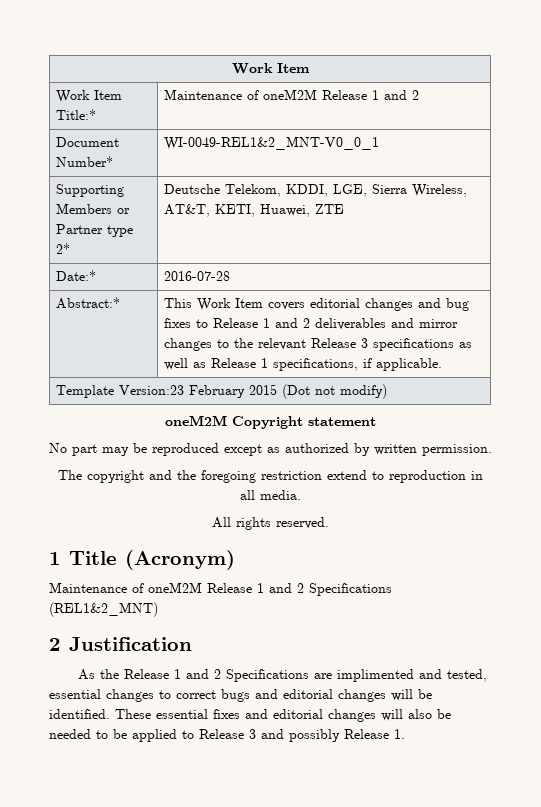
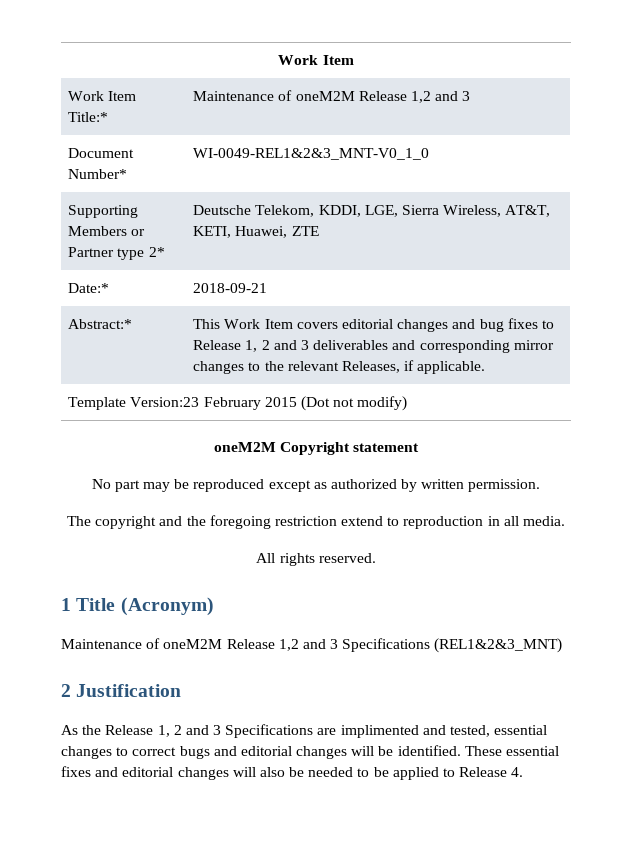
[372,90,420,100] 1 and 2 -> [410,91,471,103] 1,2 and 3
[164,136,380,150] WI-0049-REL1&2_MNT-V0_0_1 -> [193,148,430,160] WI-0049-REL1&2&3_MNT-V0_1_0
[164,271,231,281] 2016-07-28 -> [193,283,268,293] 2018-09-21
[263,318,311,328] 1 and 2 -> [245,340,309,352] 1, 2 and 3
(415, 323) none -> [419,340,510,353] corresponding
[311,338,473,351] [164,358,359,371] Release 3 specifications as well as Release 1 specifications, -> [341,361,400,373] Releases,
[257,583,392,596] [49,602,158,617] 1 and 2 Specifications (REL1&2_MNT) -> [278,638,563,653] 1,2 and 3 Specifications (REL1&2&3_MNT)
[173,669,221,679] 1 and 2 -> [157,725,222,737] 1, 2 and 3
[249,729,405,742] 3 and possibly Release 1. -> [511,767,524,777] 4.

